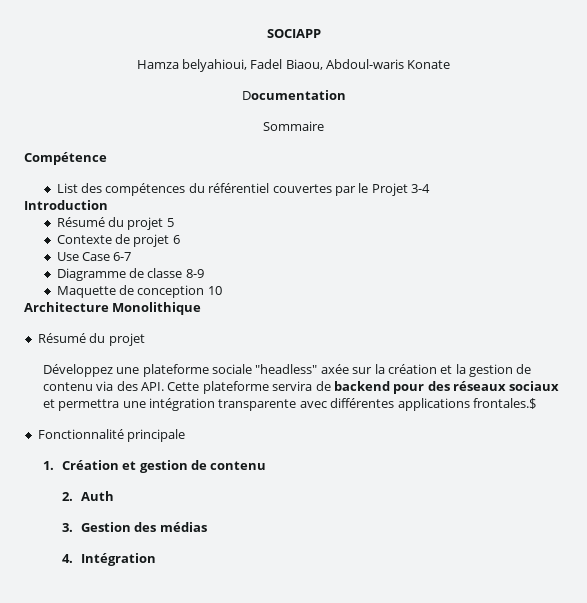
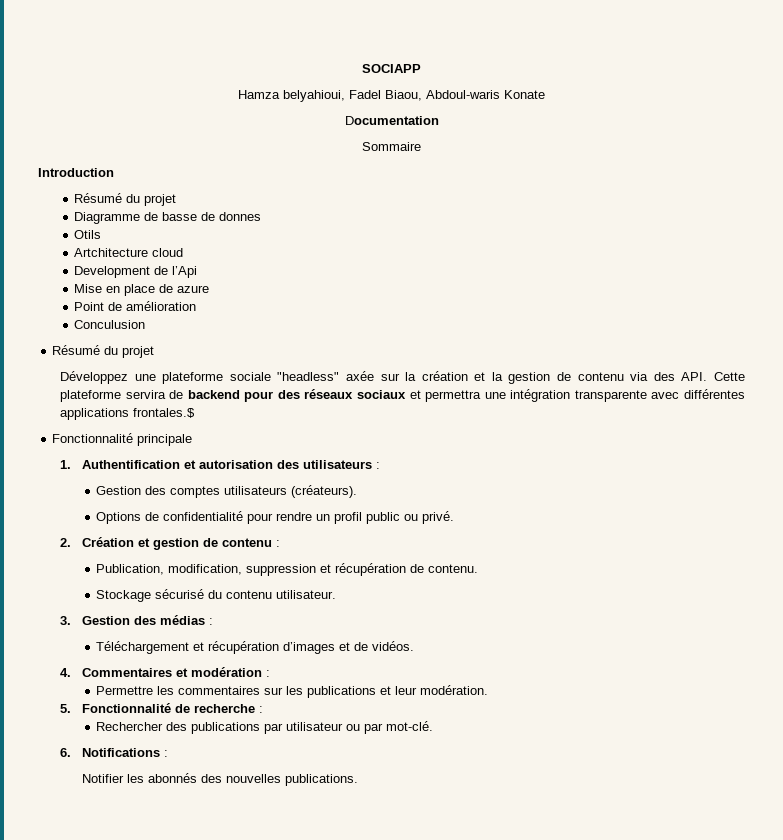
[24,152,107,165] [56,183,431,196] [24,200,108,210] [56,217,174,230] [56,234,180,247] [56,252,132,261] [56,268,204,281] [56,285,222,298] [24,302,202,315] Compétence // List des compétences du référentiel couvertes par le Projet 3-4 // Introduction // Résumé du projet 5 // Contexte de projet 6 // Use Case 6-7 // Diagramme de classe 8-9 // Maquette de conception 10 // Architecture Monolithique -> [38,168,114,177] [74,193,177,206] [74,212,262,224] [74,230,102,239] [74,248,184,257] [74,266,198,278] [74,284,210,296] [74,301,197,311] [74,320,146,329] Introduction // Résumé du projet // Diagramme de basse de donnes // Otils // Artchitecture cloud // Development de l’Api // Mise en place de azure // Point de amélioration // Conculusion
(54, 465) none -> [82,460,381,469] [96,485,358,498] [96,511,455,524] [60,538,72,547] Authentification et autorisation des utilisateurs : // Gestion des comptes utilisateurs (créateurs). // Options de confidentialité pour rendre un profil public ou privé. // 2.
[61,491,114,501] [61,522,207,532] [61,553,156,566] // 2. Auth // 3. Gestion des médias // 4. Intégration -> [276,540,281,547] [96,563,479,576] [96,589,337,602] [60,615,214,625] [96,641,415,654] [60,667,271,677] [96,685,489,698] [60,703,264,713] [96,721,434,734] [60,748,169,757] [82,773,359,786] : // Publication, modification, suppression et récupération de contenu. // Stockage sécurisé du contenu utilisateur. // 3. Gestion des médias : // Téléchargement et récupération d’images et de vidéos. // 4. Commentaires et modération : // Permettre les commentaires sur les publications et leur modération. // 5. Fonctionnalité de recherche : // Rechercher des publications par utilisateur ou par mot-clé. // 6. Notifications : // Notifier les abonnés des nouvelles publications.

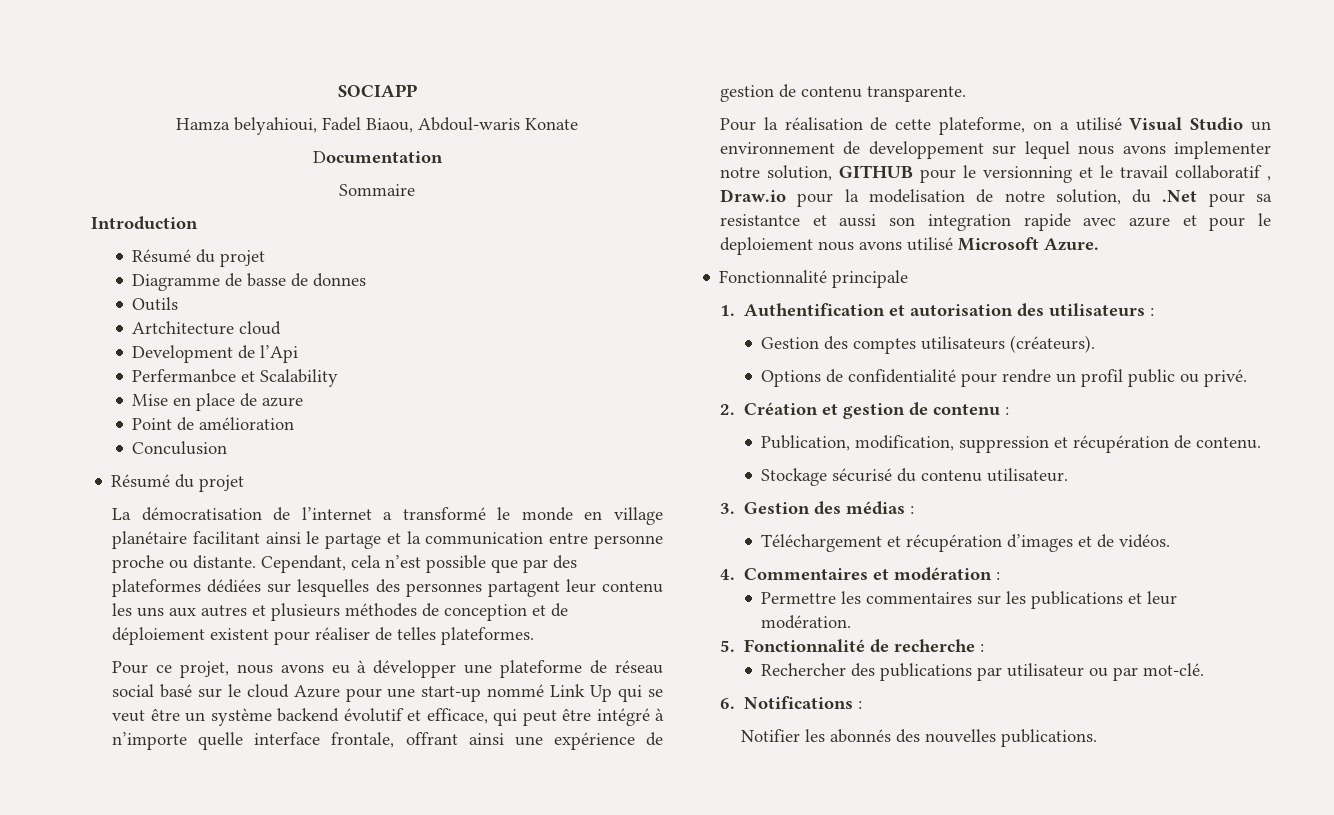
[74,230,102,239] Otils -> [132,297,179,311] Outils
(198, 272) none -> [132,369,339,387] // Perfermanbce et Scalability
[60,371,745,384] [60,389,745,402] [60,408,196,420] Développez une plateforme sociale "headless" axée sur la création et la gestion de contenu via des API. Cette plateforme servira de backend pour des réseaux sociaux et permettra une intégration transparente avec différentes applications frontales.$ -> [112,507,663,525] [112,531,663,549] [112,555,578,573] [112,579,664,597] [112,603,569,621] [112,627,535,645] [112,660,663,678] [112,684,663,702] [112,708,665,726] [112,732,664,750] [720,84,967,102] [720,117,1271,135] [720,141,1271,159] [720,165,1271,183] [720,189,1272,207] [720,213,1271,231] [720,237,1100,255] La démocratisation de l’internet a transformé le monde en village planétaire facilitant ainsi le partage et la communication entre personne proche ou distante. Cependant, cela n’est possible que par des plateformes dédiées sur lesquelles des personnes partagent leur contenu les uns aux autres et plusieurs méthodes de conception et de déploiement existent pour réaliser de telles plateformes. // Pour ce projet, nous avons eu à développer une plateforme de réseau social basé sur le cloud Azure pour une start-up nommé Link Up qui se veut être un système backend évolutif et efficace, qui peut être intégré à n’importe quelle interface frontale, offrant ainsi une expérience de gestion de contenu transparente. // Pour la réalisation de cette plateforme, on a utilisé Visual Studio un environnement de developpement sur lequel nous avons implementer notre solution, GITHUB pour le versionning et le travail collaboratif , Draw.io pour la modelisation de notre solution, du .Net pour sa resistantce et aussi son integration rapide avec azure et pour le deploiement nous avons utilisé Microsoft Azure.

